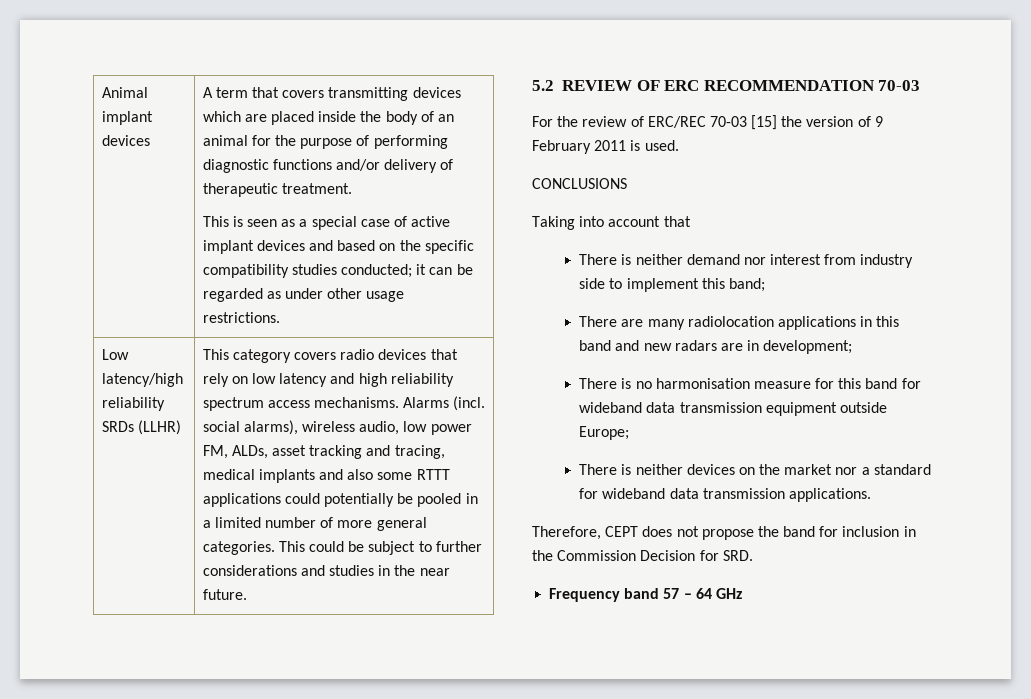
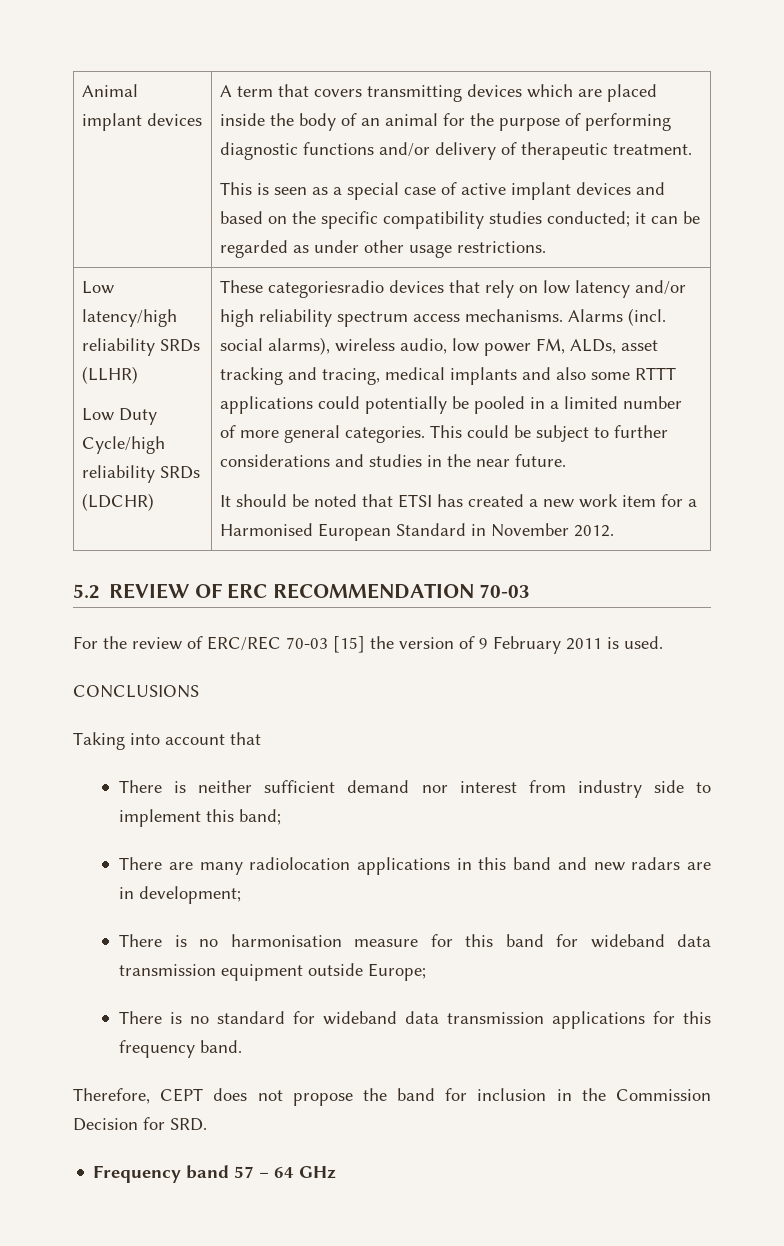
[202,349,375,363] | This category covers radio -> [82,408,158,425] [82,436,166,454] [82,465,201,483] [82,493,155,511] [220,280,385,298] // Low Duty Cycle/high reliability SRDs (LDCHR) | These categoriesradio
[330,373,355,384] and -> [635,280,687,295] and/or
(247, 594) none -> [220,494,698,508] [220,523,615,541] // It should be noted that ETSI has created a new work item for a Harmonised European Standard in November 2012.
(683, 259) none -> [264,780,336,793] sufficient
[635,464,870,475] neither devices on the market nor a -> [190,1016,210,1024] no
[788,488,871,502] applications. -> [552,1011,711,1029] [119,1040,243,1058] applications for this frequency band.

